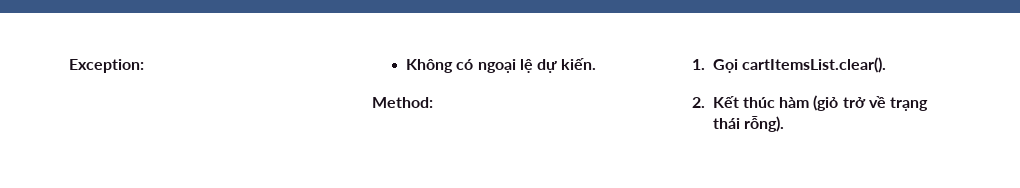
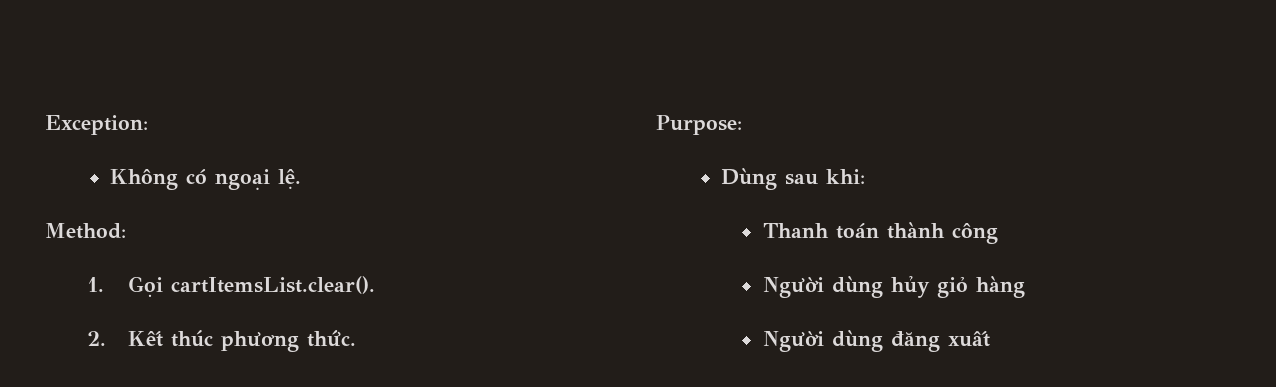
[519,58,597,73] lệ dự kiến. -> [278,169,302,189] lệ.
[779,95,929,111] [712,116,785,132] hàm (giỏ trở về trạng thái rỗng). -> [221,330,357,352] [656,115,742,135] [721,168,866,190] [762,222,998,244] [762,276,1025,298] [762,330,990,352] phương thức. // Purpose: // Dùng sau khi: // Thanh toán thành công // Người dùng hủy giỏ hàng // Người dùng đăng xuất

